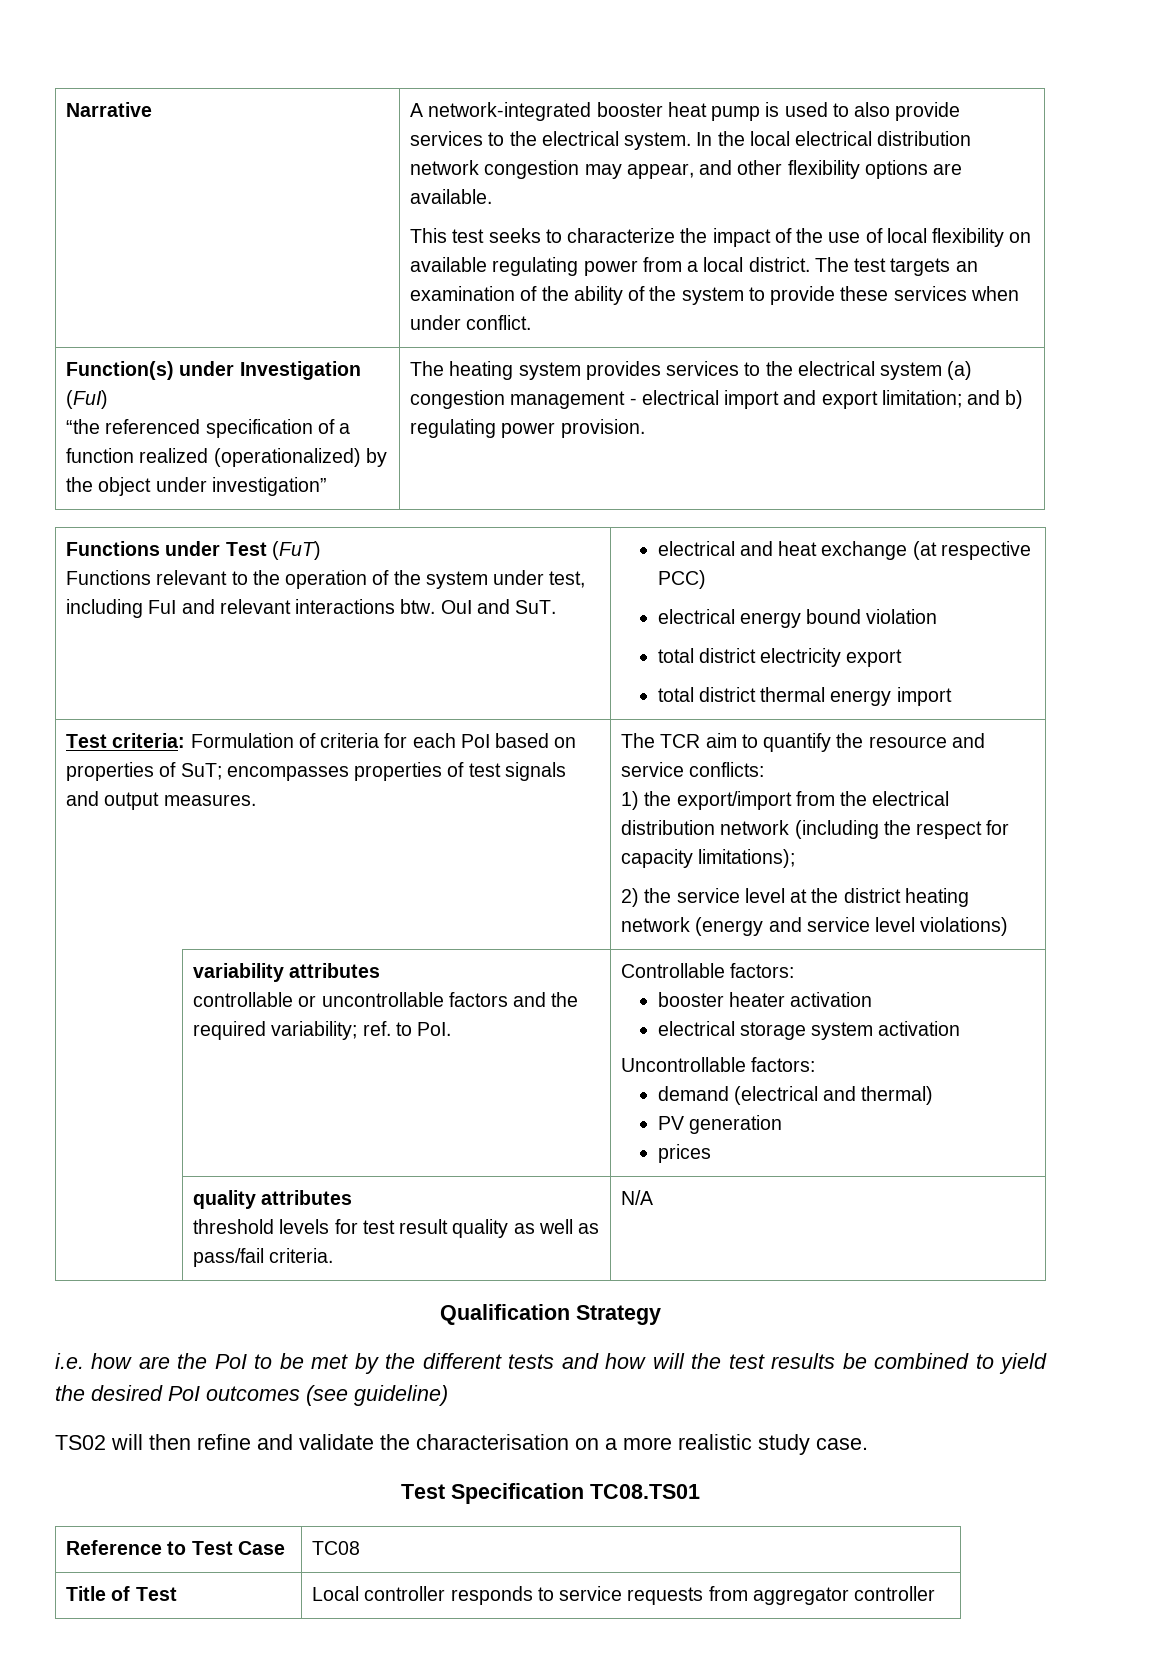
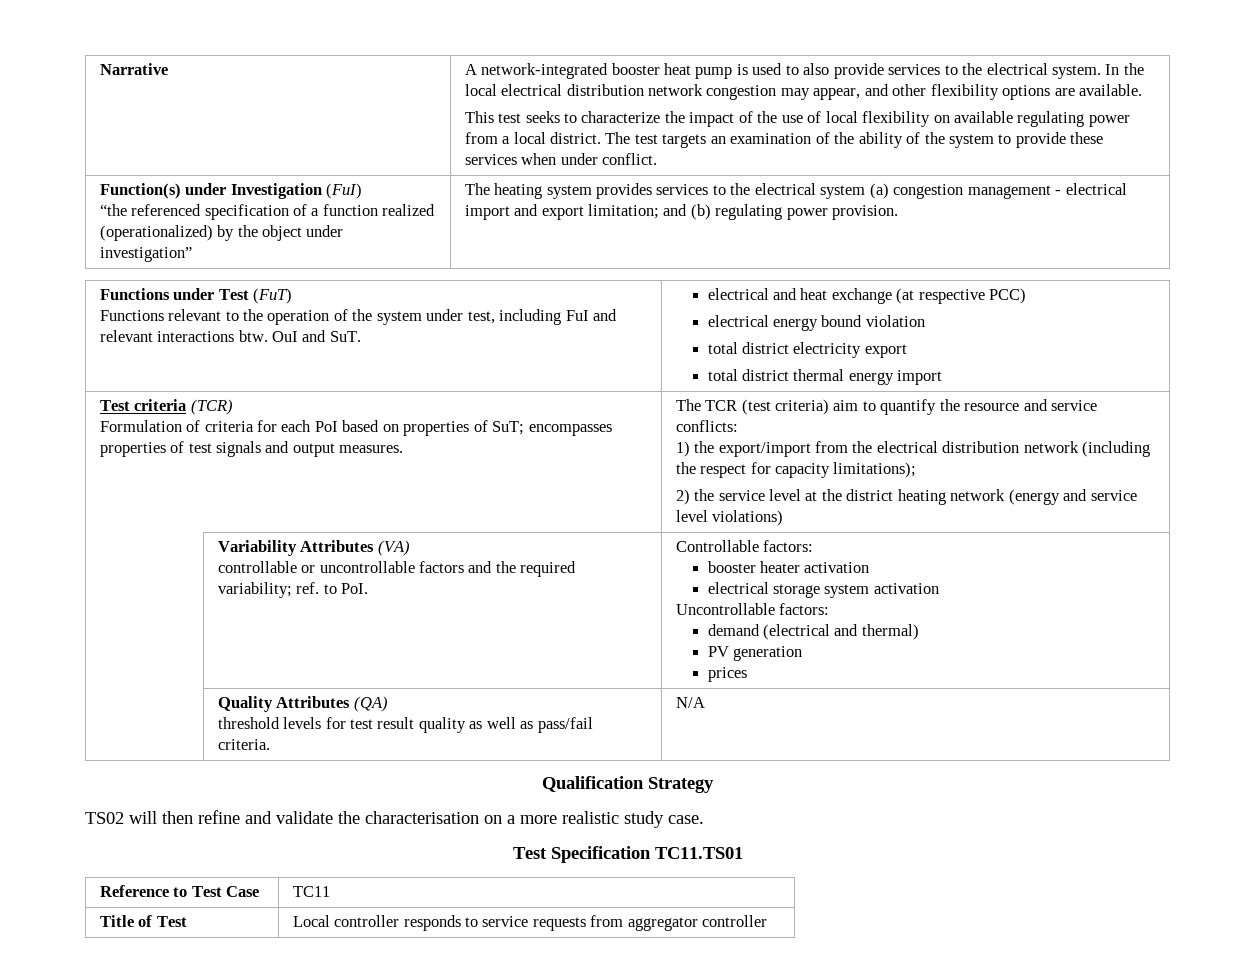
[1005,390,1024,409] b) -> [690,204,711,220] (b)
[112,733,186,748] criteria: -> [134,399,233,415] criteria (TCR) //
(701, 741) none -> [741,399,830,415] (test criteria)
[193,963,381,982] variability attributes -> [217,540,410,556] Variability Attributes (VA)
[193,1190,353,1209] quality attributes -> [217,696,388,712] Quality Attributes (QA)
[55,1353,1047,1374] [55,1385,448,1406] // i.e. how are the PoI to be met by the different tests and how will the test results be combined to yield the desired PoI outcomes (see guideline) -> (714, 785) none
[590,1484,700,1499] TC08.TS01 -> [654,847,743,859] TC11.TS01
[312,1541,361,1555] TC08 -> [292,886,330,897] TC11

